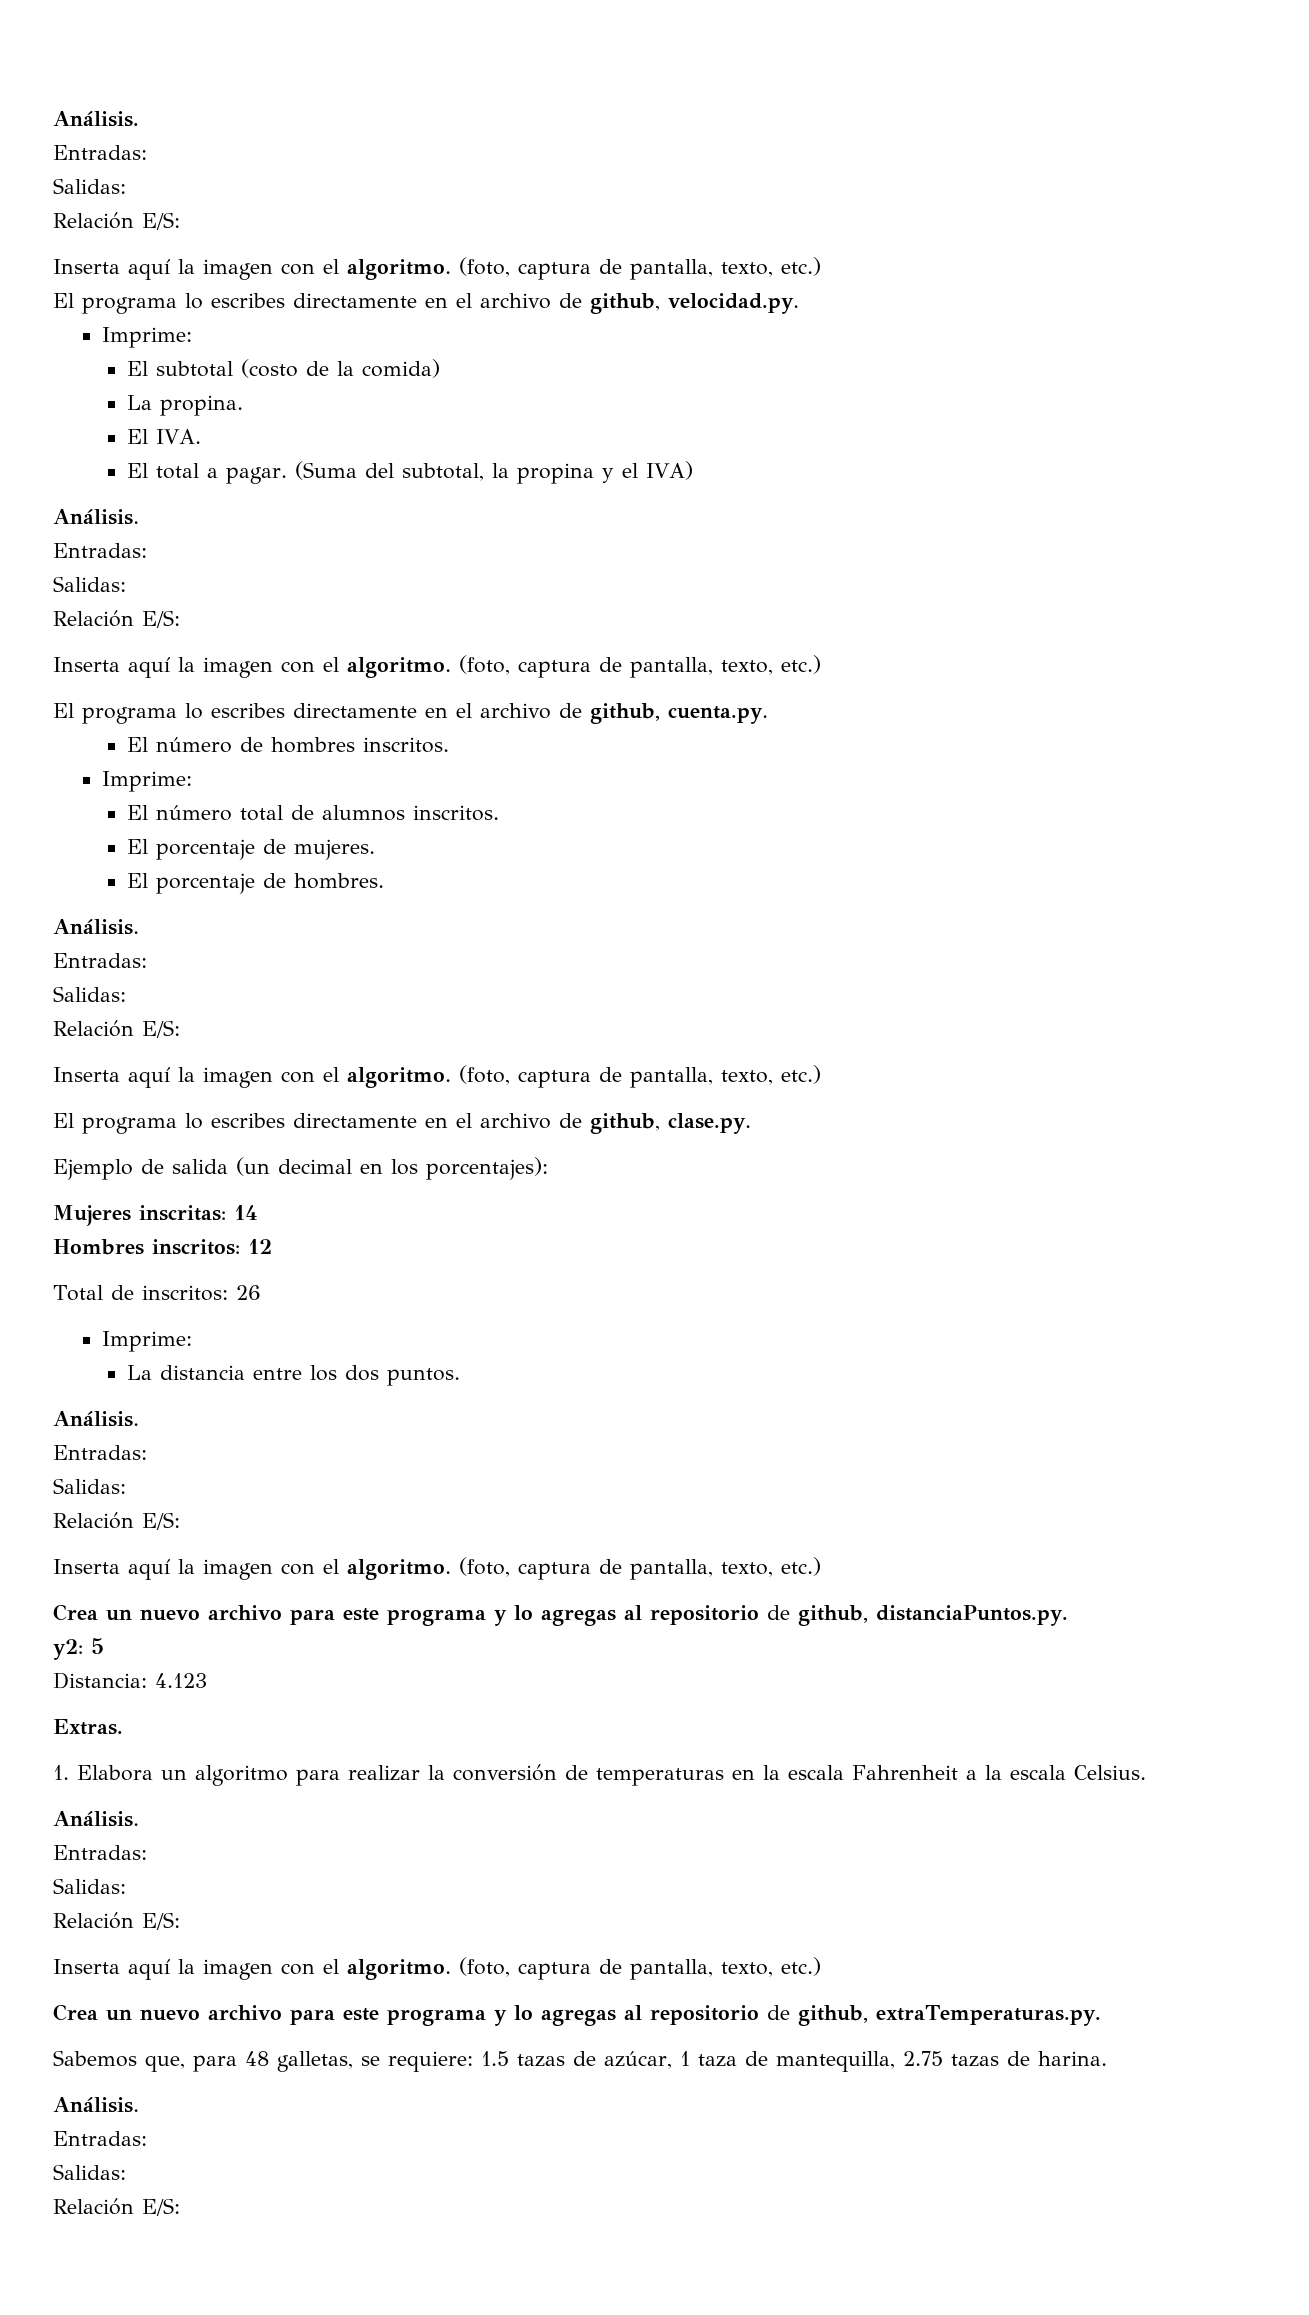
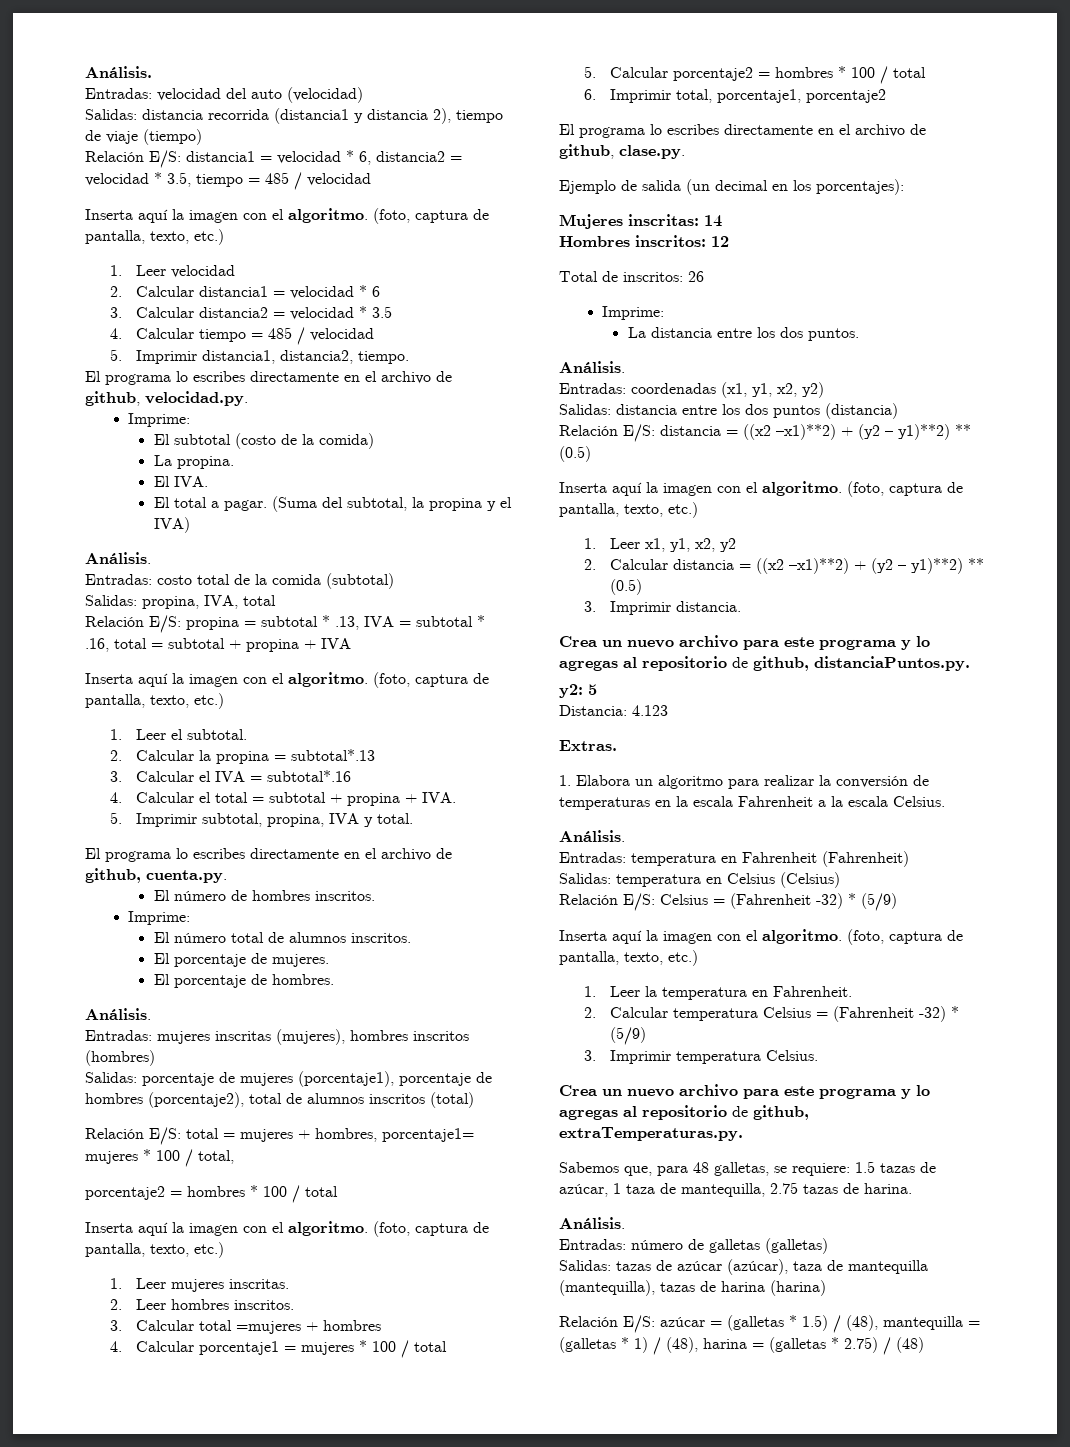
[53,111,139,127] [53,145,147,160] [53,178,126,194] [53,212,180,230] Análisis. // Entradas: // Salidas: // Relación E/S: -> [85,66,152,78] [85,87,363,103] [85,108,503,124] [85,129,202,145] [85,150,462,168] [85,172,371,190] Análisis. // Entradas: velocidad del auto (velocidad) // Salidas: distancia recorrida (distancia1 y distancia 2), tiempo de viaje (tiempo) // Relación E/S: distancia1 = velocidad * 6, distancia2 = velocidad * 3.5, tiempo = 485 / velocidad
(821, 266) none -> [110,265,235,278] [110,285,380,299] [110,306,392,320] [110,327,374,345] [110,349,409,364] // 1. Leer velocidad // 2. Calcular distancia1 = velocidad * 6 // 3. Calcular distancia2 = velocidad * 3.5 // 4. Calcular tiempo = 485 / velocidad // 5. Imprimir distancia1, distancia2, tiempo.
[53,576,126,592] [53,610,180,628] // Salidas: // Relación E/S: -> [157,573,394,589] [85,595,276,609] [85,615,485,633] [85,638,351,652] costo total de la comida (subtotal) // Salidas: propina, IVA, total // Relación E/S: propina = subtotal * .13, IVA = subtotal * .16, total = subtotal + propina + IVA
(821, 664) none -> [110,729,247,740] [110,749,375,764] [110,770,351,782] [110,792,456,806] [110,812,413,827] // 1. Leer el subtotal. // 2. Calcular la propina = subtotal*.13 // 3. Calcular el IVA = subtotal*.16 // 4. Calcular el total = subtotal + propina + IVA. // 5. Imprimir subtotal, propina, IVA y total.
[53,986,126,1002] [53,1020,180,1038] // Salidas: // Relación E/S: -> [157,1029,469,1045] [85,1050,155,1066] [85,1071,492,1087] [85,1092,474,1108] [85,1127,474,1145] [85,1149,234,1167] [85,1185,338,1203] mujeres inscritas (mujeres), hombres inscritos (hombres) // Salidas: porcentaje de mujeres (porcentaje1), porcentaje de hombres (porcentaje2), total de alumnos inscritos (total) // Relación E/S: total = mujeres + hombres, porcentaje1= mujeres * 100 / total, // porcentaje2 = hombres * 100 / total
(821, 1074) none -> [110,1278,289,1292] [110,1299,294,1310] [110,1320,381,1334] [110,1340,447,1358] [584,66,926,84] [584,89,886,103] // 1. Leer mujeres inscritas. // 2. Leer hombres inscritos. // 3. Calcular total =mujeres + hombres // 4. Calcular porcentaje1 = mujeres * 100 / total // 5. Calcular porcentaje2 = hombres * 100 / total // 6. Imprimir total, porcentaje1, porcentaje2
[53,1478,126,1494] [53,1512,180,1530] // Salidas: // Relación E/S: -> [631,382,824,398] [559,403,898,419] [559,424,971,442] [559,446,591,462] coordenadas (x1, y1, x2, y2) // Salidas: distancia entre los dos puntos (distancia) // Relación E/S: distancia = ((x2 –x1)**2) + (y2 – y1)**2) ** (0.5)
(821, 1566) none -> [584,538,736,552] [584,558,984,574] [609,579,642,595] [584,601,741,615] // 1. Leer x1, y1, x2, y2 // 2. Calcular distancia = ((x2 –x1)**2) + (y2 – y1)**2) ** (0.5) // 3. Imprimir distancia.
[53,1878,126,1894] [53,1912,180,1930] // Salidas: // Relación E/S: -> [631,851,909,867] [559,872,840,888] [559,893,897,911] temperatura en Fahrenheit (Fahrenheit) // Salidas: temperatura en Celsius (Celsius) // Relación E/S: Celsius = (Fahrenheit -32) * (5/9)
(821, 1966) none -> [584,986,852,1000] [584,1006,959,1022] [609,1027,646,1045] [584,1050,818,1064] // 1. Leer la temperatura en Fahrenheit. // 2. Calcular temperatura Celsius = (Fahrenheit -32) * (5/9) // 3. Imprimir temperatura Celsius.
[53,2164,126,2180] [53,2198,180,2216] // Salidas: // Relación E/S: -> [631,1238,828,1254] [559,1259,928,1275] [559,1280,826,1296] [559,1315,980,1333] [559,1337,924,1355] número de galletas (galletas) // Salidas: tazas de azúcar (azúcar), taza de mantequilla (mantequilla), tazas de harina (harina) // Relación E/S: azúcar = (galletas * 1.5) / (48), mantequilla = (galletas * 1) / (48), harina = (galletas * 2.75) / (48)

